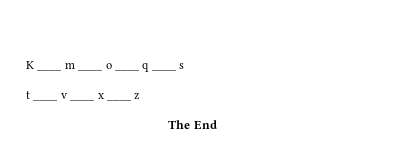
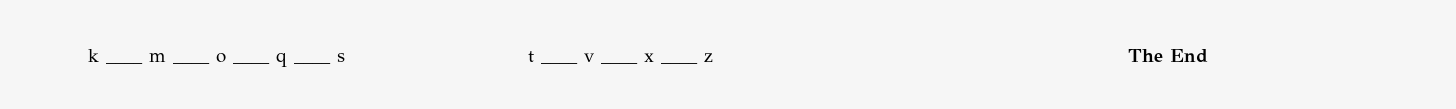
[26,61,34,69] K -> [88,49,99,62] k

